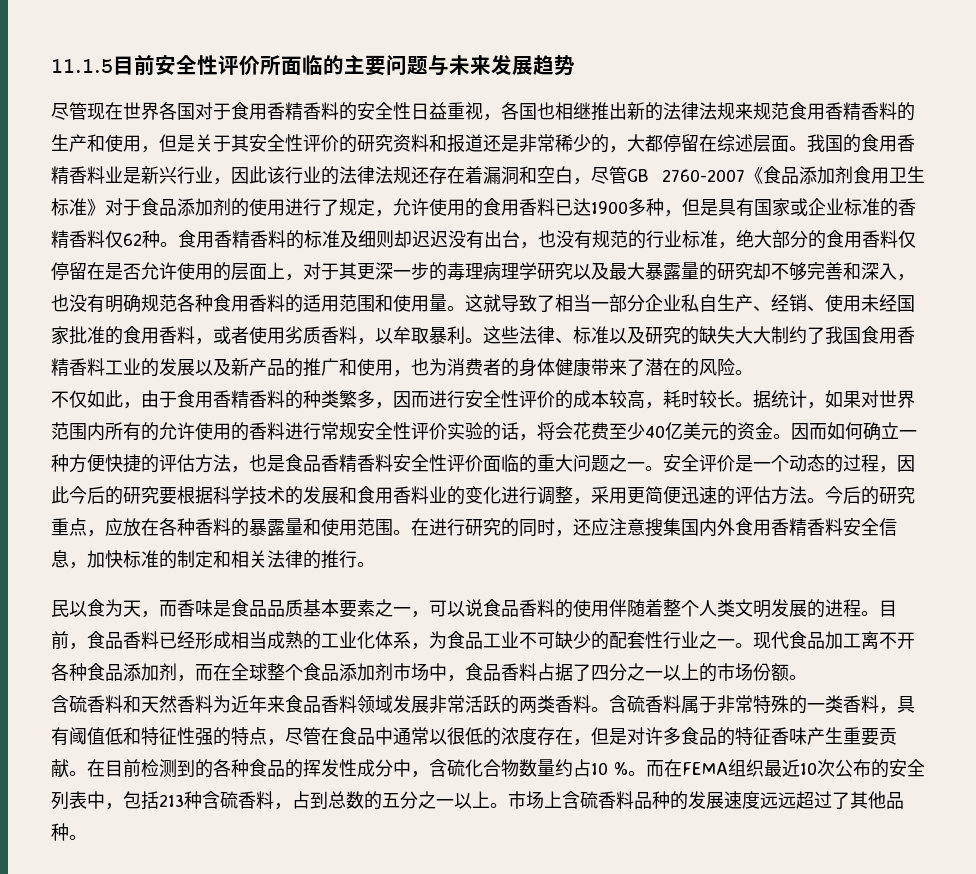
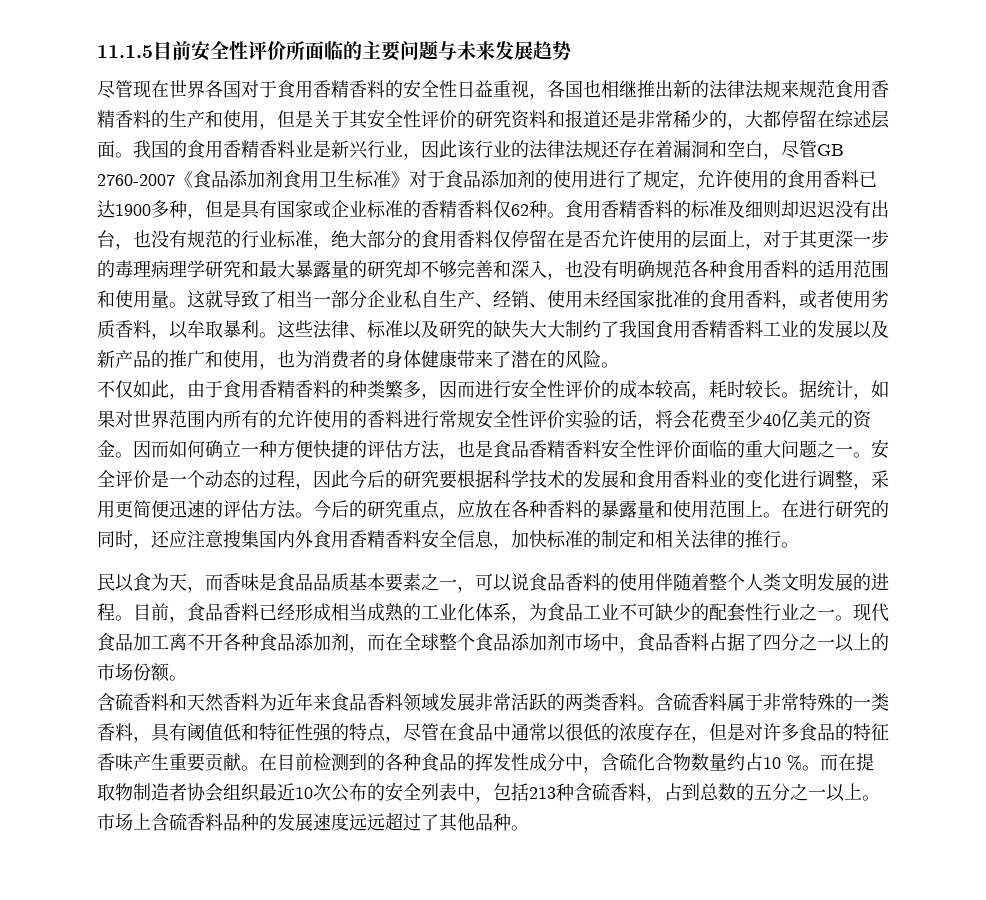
[573,262,609,280] 以及 -> [241,260,259,278] 和
(393, 527) none -> [745,500,763,517] 上
[682,762,728,775] FEMA -> [856,753,874,771] [97,783,223,802] 提取物制造者协会

